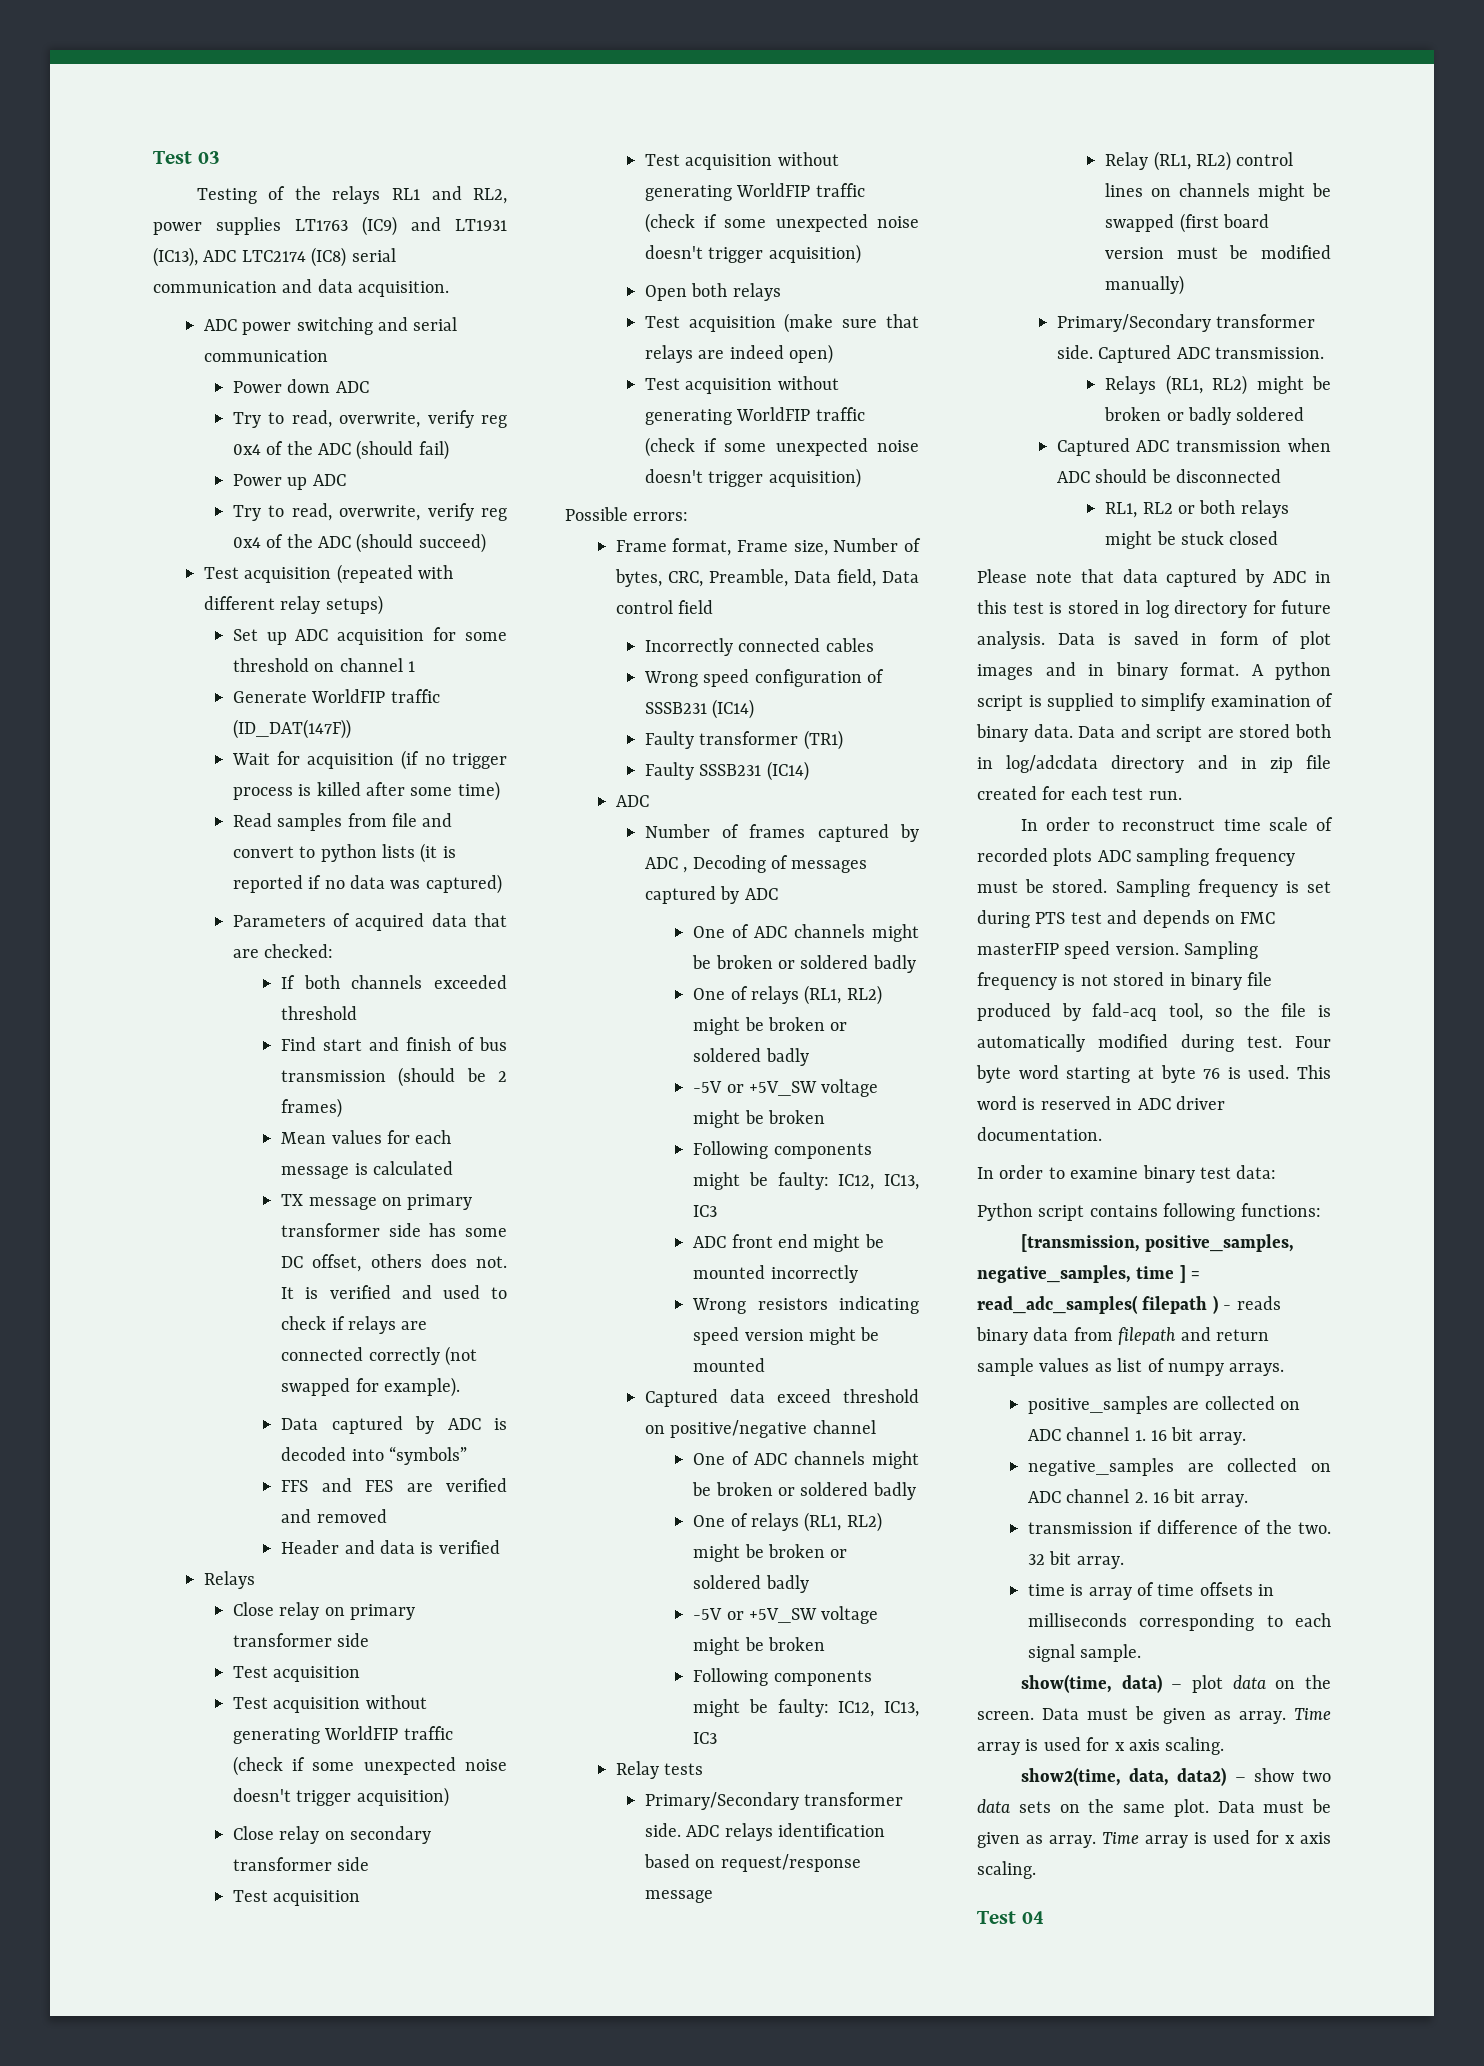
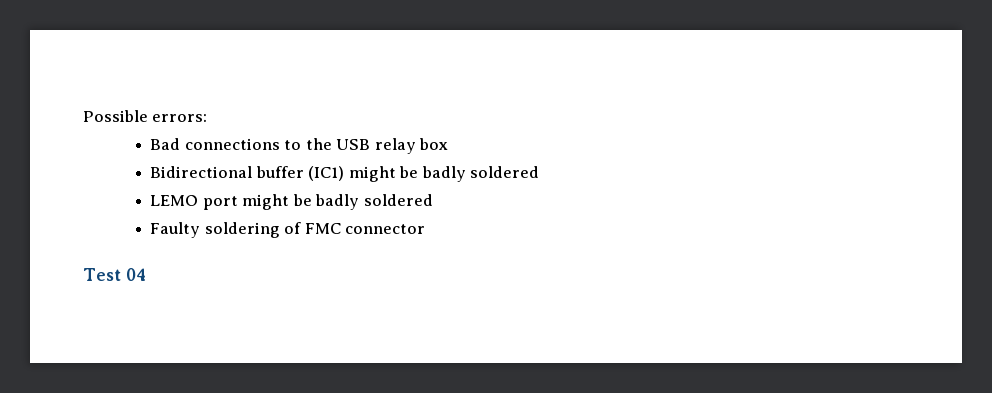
[153,151,220,164] [196,186,507,204] [153,216,507,236] [153,247,396,267] [153,279,450,297] [203,317,458,335] [203,350,328,362] [232,379,369,393] [232,410,507,428] [232,440,449,460] [232,474,346,490] [232,503,507,521] [232,533,486,553] [203,564,454,584] [203,595,383,615] [232,627,507,645] [232,658,415,672] [232,689,440,703] [232,719,351,739] [231,750,507,770] [232,781,500,801] [232,813,453,831] [232,843,456,863] [232,874,502,894] [232,913,507,931] [232,944,334,958] [281,975,507,989] [281,1006,358,1020] [281,1037,507,1051] [281,1067,507,1087] [281,1098,343,1118] [281,1130,452,1144] [281,1161,453,1179] [281,1194,473,1210] [281,1223,508,1237] [281,1254,507,1272] [281,1285,507,1299] [281,1316,428,1334] [281,1346,477,1366] [281,1377,460,1397] [281,1416,507,1434] [281,1446,467,1465] [281,1478,508,1492] [281,1509,387,1523] [281,1540,500,1554] [203,1571,255,1589] [232,1602,415,1620] [232,1633,370,1647] [232,1666,361,1682] [232,1695,427,1713] [232,1726,453,1744] [232,1756,507,1776] [232,1787,449,1807] [232,1826,431,1844] [232,1857,370,1871] [232,1890,361,1906] [644,152,839,170] [644,183,865,201] [644,213,919,233] [644,244,861,264] [644,283,781,301] [644,313,919,333] [644,344,833,364] [644,376,839,394] [644,407,865,425] [644,437,919,457] [644,468,861,488] [565,507,689,521] [615,538,921,556] [614,569,919,587] [615,600,714,614] [644,638,874,656] [643,669,884,687] [644,699,755,719] [644,730,843,750] [644,761,809,781] [615,795,649,807] [644,824,919,842] [644,855,868,873] [644,886,778,904] [693,924,919,942] [692,955,916,973] [693,985,882,1005] [693,1017,848,1035] [693,1048,809,1066] [693,1079,879,1097] [693,1110,825,1128] [693,1141,872,1159] [693,1172,919,1190] [693,1205,718,1217] [693,1234,884,1252] [693,1265,858,1283] [692,1296,919,1314] [693,1327,880,1345] [693,1358,766,1372] [644,1389,919,1407] [644,1420,876,1438] [693,1451,919,1469] [692,1482,916,1500] [693,1512,882,1532] [693,1544,848,1562] [693,1575,809,1593] [693,1606,879,1624] [693,1637,825,1655] [693,1668,872,1686] [693,1699,919,1717] [693,1732,718,1744] [615,1761,704,1779] [644,1792,904,1810] [644,1823,885,1841] [643,1854,861,1872] [644,1890,713,1903] [1105,151,1294,171] [1105,183,1331,201] [1105,213,1269,233] [1105,245,1331,259] [1105,275,1185,295] [1056,314,1316,332] [1056,345,1324,363] [1105,375,1331,395] [1104,407,1305,425] [1056,438,1331,456] [1056,469,1281,483] [1105,500,1289,518] [1105,531,1279,549] [977,569,1331,587] [977,600,1331,618] [977,631,1331,649] [977,662,1331,680] [977,693,1333,711] [976,724,1331,742] [977,755,1331,773] [977,786,1182,800] [1020,817,1333,831] [977,848,1295,866] [977,879,1331,897] [977,910,1276,928] [977,941,1259,959] [977,972,1273,990] [977,1003,1331,1021] [977,1034,1331,1052] [976,1065,1331,1083] [977,1096,1225,1110] [977,1127,1102,1141] [977,1165,1277,1183] [977,1203,1321,1221] [1020,1234,1295,1252] [977,1265,1201,1283] [977,1295,1281,1314] [976,1327,1269,1345] [977,1358,1285,1376] [1027,1396,1301,1414] [1027,1427,1246,1445] [1027,1458,1331,1476] [1027,1489,1248,1507] [1027,1520,1331,1534] [1027,1551,1124,1569] [1027,1582,1275,1600] [1027,1613,1331,1631] [1027,1644,1142,1662] [1020,1674,1331,1693] [977,1706,1331,1724] [977,1737,1225,1755] [1020,1767,1331,1786] [977,1799,1331,1817] [977,1830,1331,1848] [977,1861,1036,1879] Test 03 // Testing of the relays RL1 and RL2, power supplies LT1763 (IC9) and LT1931 (IC13), ADC LTC2174 (IC8) serial communication and data acquisition. // ADC power switching and serial communication // Power down ADC // Try to read, overwrite, verify reg 0x4 of the ADC (should fail) // Power up ADC // Try to read, overwrite, verify reg 0x4 of the ADC (should succeed) // Test acquisition (repeated with different relay setups) // Set up ADC acquisition for some threshold on channel 1 // Generate WorldFIP traffic (ID_DAT(147F)) // Wait for acquisition (if no trigger process is killed after some time) // Read samples from file and convert to python lists (it is reported if no data was captured) // Parameters of acquired data that are checked: // If both channels exceeded threshold // Find start and finish of bus transmission (should be 2 frames) // Mean values for each message is calculated // TX message on primary transformer side has some DC offset, others does not. It is verified and used to check if relays are connected correctly (not swapped for example). // Data captured by ADC is decoded into “symbols” // FFS and FES are verified and removed // Header and data is verified // Relays // Close relay on primary transformer side // Test acquisition // Test acquisition without generating WorldFIP traffic (check if some unexpected noise doesn't trigger acquisition) // Close relay on secondary transformer side // Test acquisition // Test acquisition without generating WorldFIP traffic (check if some unexpected noise doesn't trigger acquisition) // Open both relays // Test acquisition (make sure that relays are indeed open) // Test acquisition without generating WorldFIP traffic (check if some unexpected noise doesn't trigger acquisition) // Possible errors: // Frame format, Frame size, Number of bytes, CRC, Preamble, Data field, Data control field // Incorrectly connected cables // Wrong speed configuration of SSSB231 (IC14) // Faulty transformer (TR1) // Faulty SSSB231 (IC14) // ADC // Number of frames captured by ADC , Decoding of messages captured by ADC // One of ADC channels might be broken or soldered badly // One of relays (RL1, RL2) might be broken or soldered badly // -5V or +5V_SW voltage might be broken // Following components might be faulty: IC12, IC13, IC3 // ADC front end might be mounted incorrectly // Wrong resistors indicating speed version might be mounted // Captured data exceed threshold on positive/negative channel // One of ADC channels might be broken or soldered badly // One of relays (RL1, RL2) might be broken or soldered badly // -5V or +5V_SW voltage might be broken // Following components might be faulty: IC12, IC13, IC3 // Relay tests // Primary/Secondary transformer side. ADC relays identification based on request/response message // Relay (RL1, RL2) control lines on channels might be swapped (first board version must be modified manually) // Primary/Secondary transformer side. Captured ADC transmission. // Relays (RL1, RL2) might be broken or badly soldered // Captured ADC transmission when ADC should be disconnected // RL1, RL2 or both relays might be stuck closed // Please note that data captured by ADC in this test is stored in log directory for future analysis. Data is saved in form of plot images and in binary format. A python script is supplied to simplify examination of binary data. Data and script are stored both in log/adcdata directory and in zip file created for each test run. // In order to reconstruct time scale of recorded plots ADC sampling frequency must be stored. Sampling frequency is set during PTS test and depends on FMC masterFIP speed version. Sampling frequency is not stored in binary file produced by fald-acq tool, so the file is automatically modified during test. Four byte word starting at byte 76 is used. This word is reserved in ADC driver documentation. // In order to examine binary test data: // Python script contains following functions: // [transmission, positive_samples, negative_samples, time ] = read_adc_samples( filepath ) - reads binary data from filepath and return sample values as list of numpy arrays. // positive_samples are collected on ADC channel 1. 16 bit array. // negative_samples are collected on ADC channel 2. 16 bit array. // transmission if difference of the two. 32 bit array. // time is array of time offsets in milliseconds corresponding to each signal sample. // show(time, data) – plot data on the screen. Data must be given as array. Time array is used for x axis scaling. // show2(time, data, data2) – show two data sets on the same plot. Data must be given as array. Time array is used for x axis scaling. -> [83,110,208,122] [150,138,449,154] [150,166,540,182] [150,194,433,210] [150,222,426,238] Possible errors: // Bad connections to the USB relay box // Bidirectional buffer (IC1) might be badly soldered // LEMO port might be badly soldered // Faulty soldering of FMC connector

